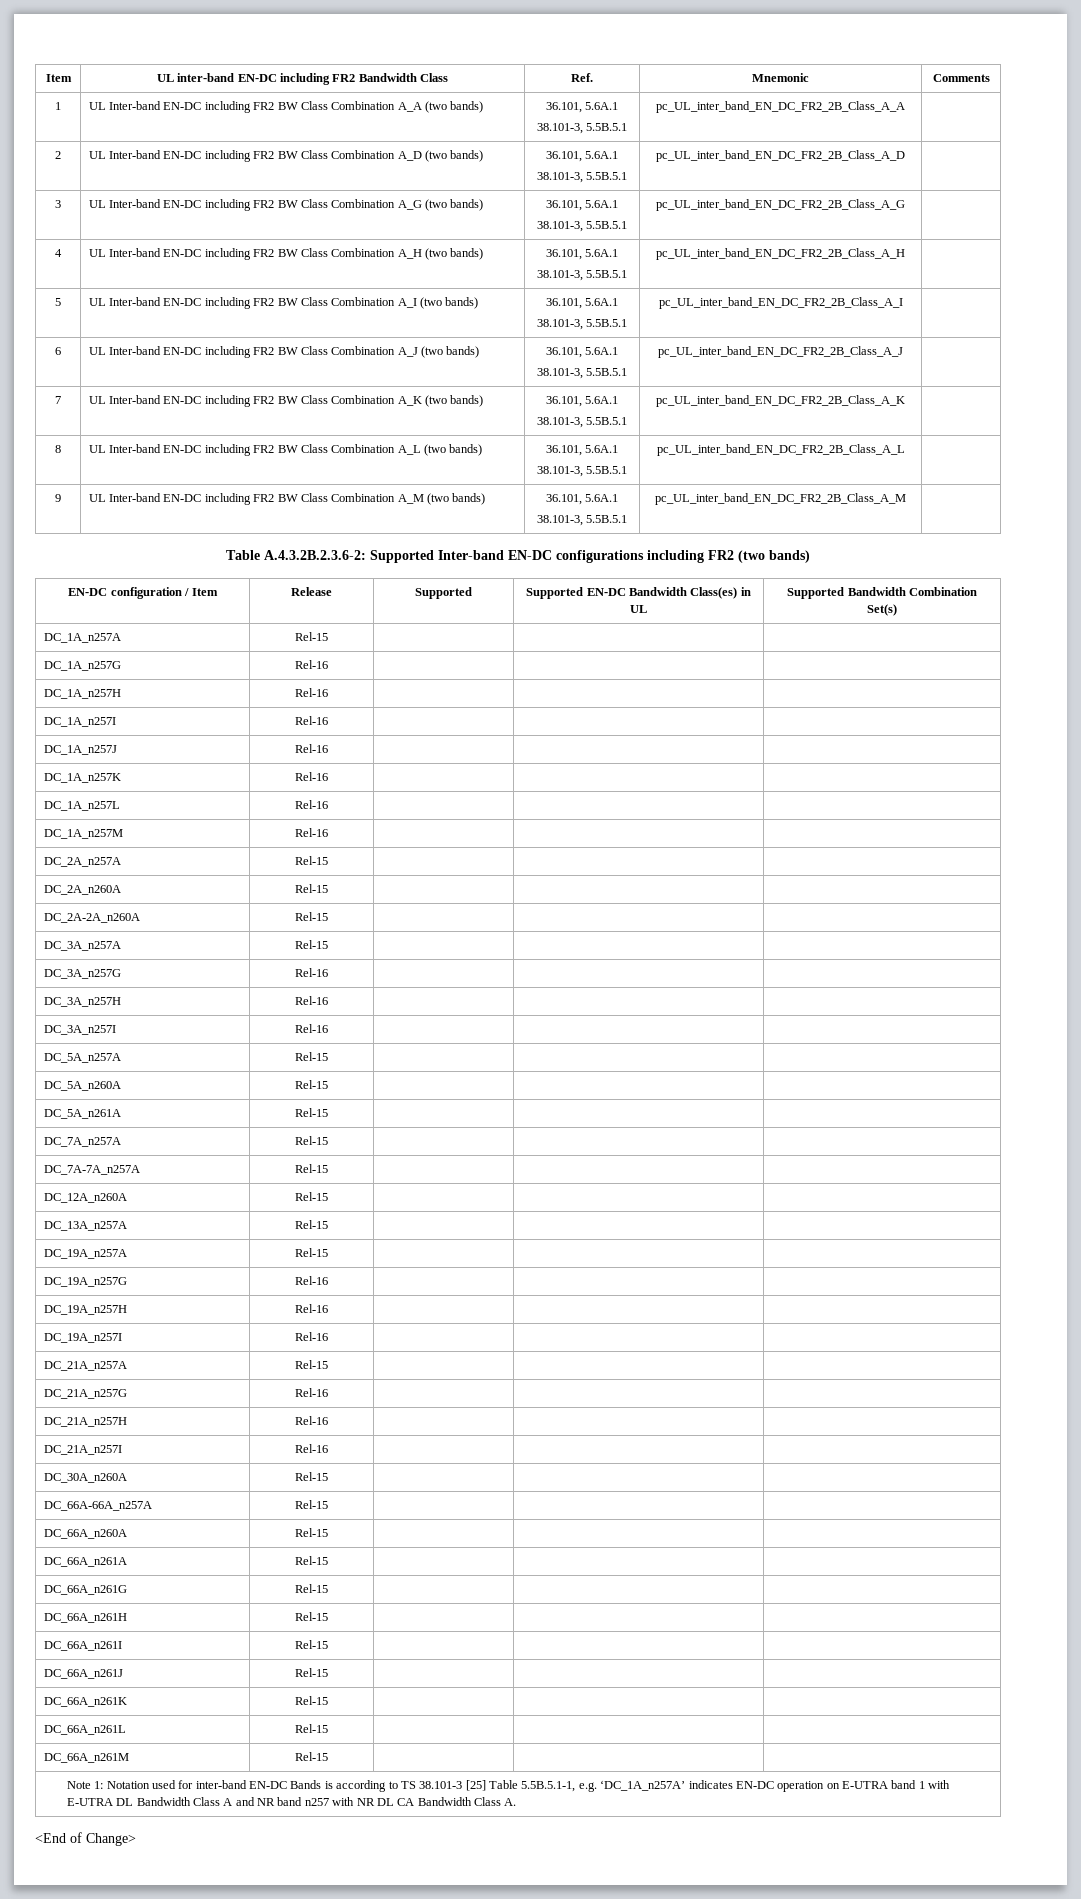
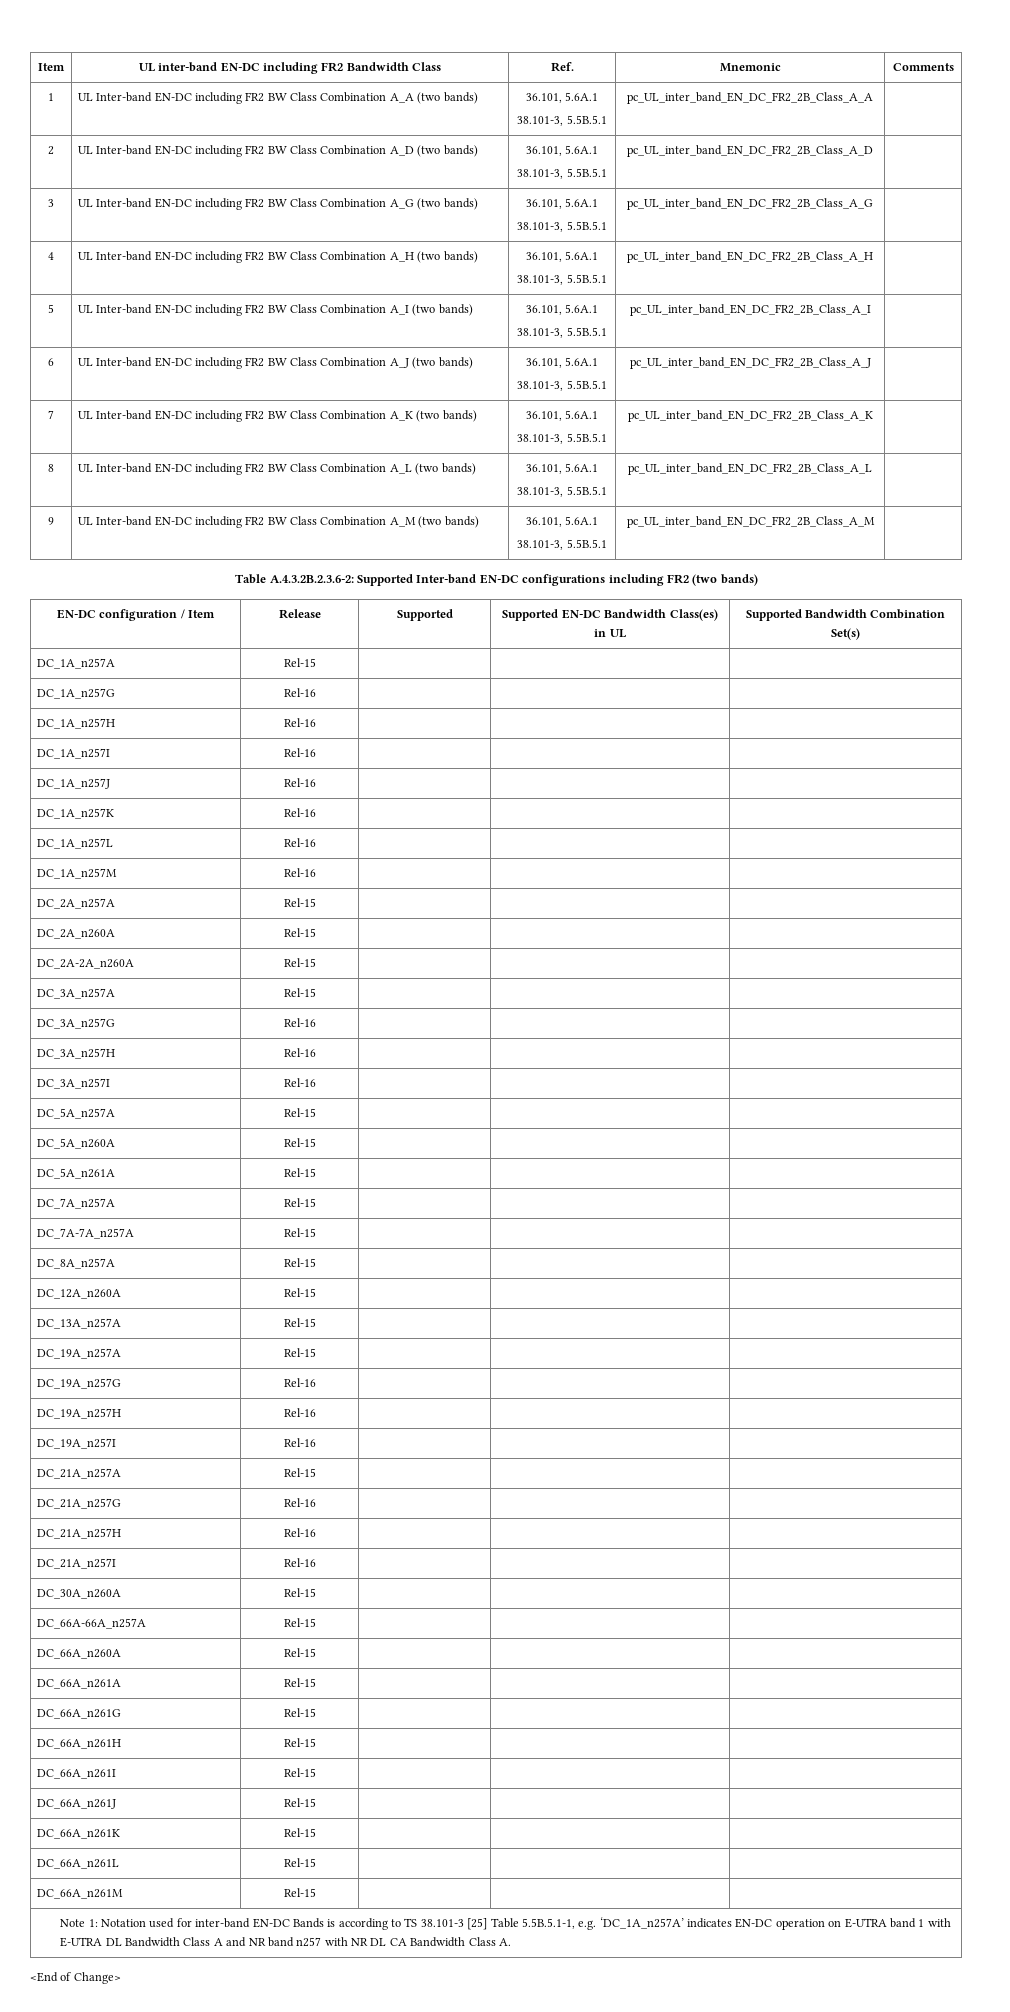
(328, 1168) none -> [36,1258,115,1269] [283,1258,316,1267] // DC_8A_n257A | Rel-15 | | |

